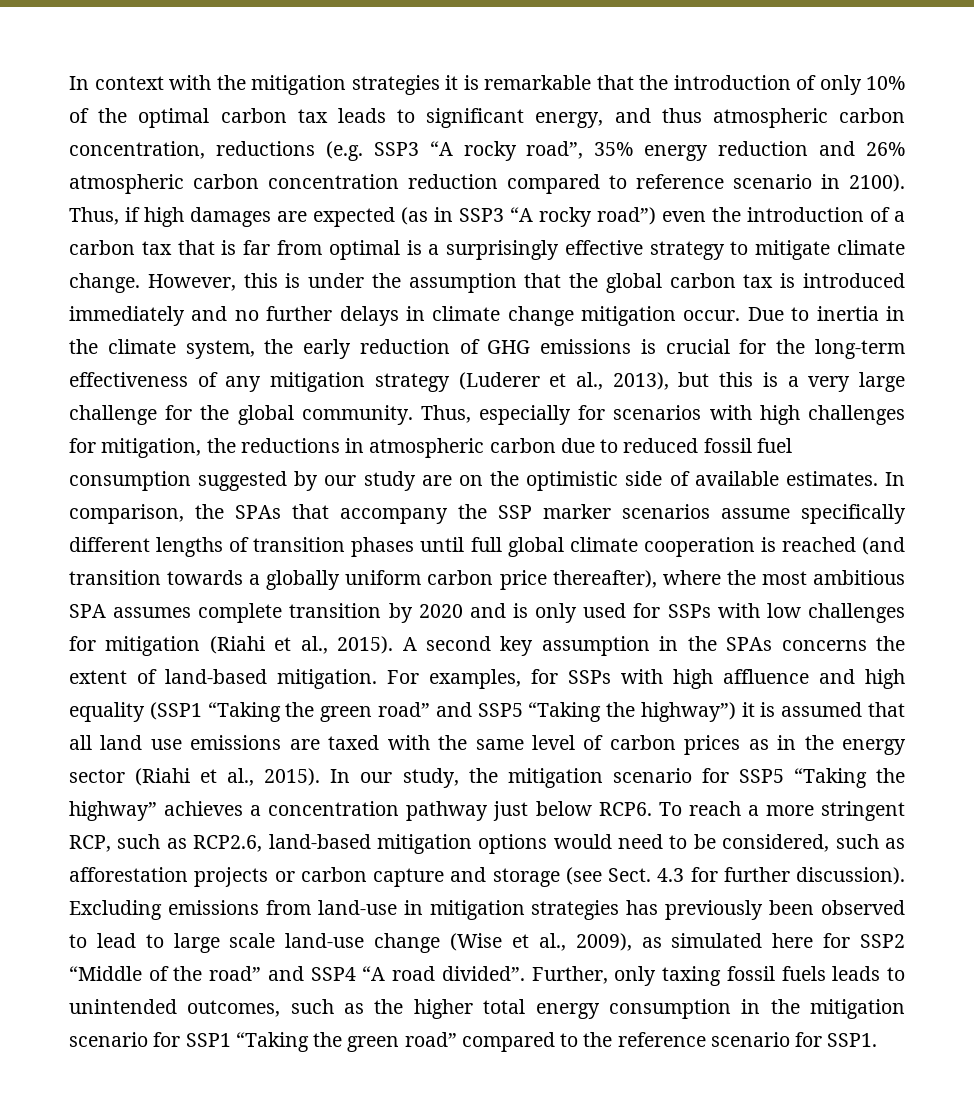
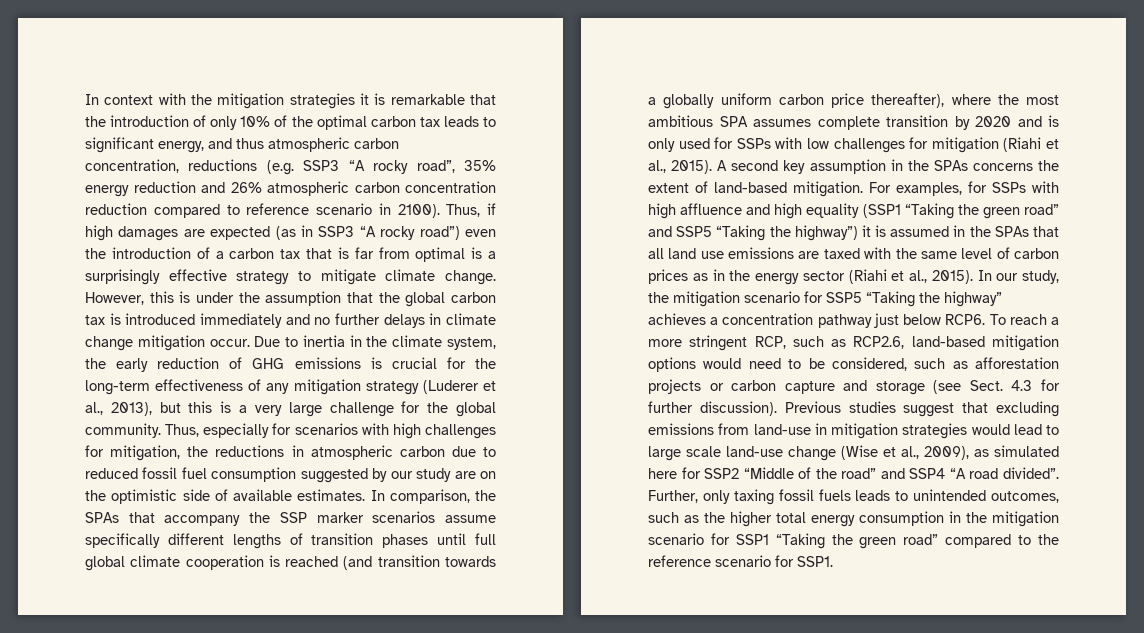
(863, 709) none -> [953,225,1029,237] in the SPAs
[69,900,162,920] Excluding -> [784,401,1059,417] Previous studies suggest that excluding
[626,900,905,920] [69,934,87,948] has previously been observed to -> [971,424,1010,435] would

